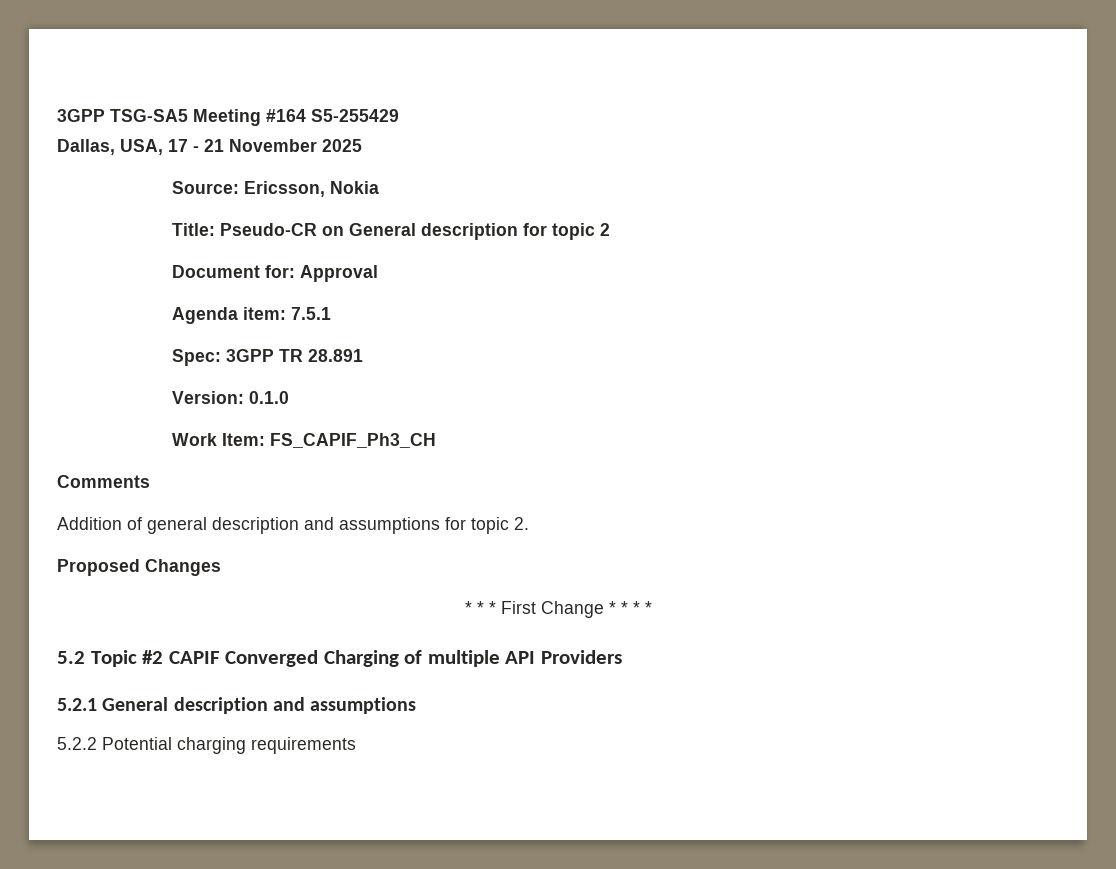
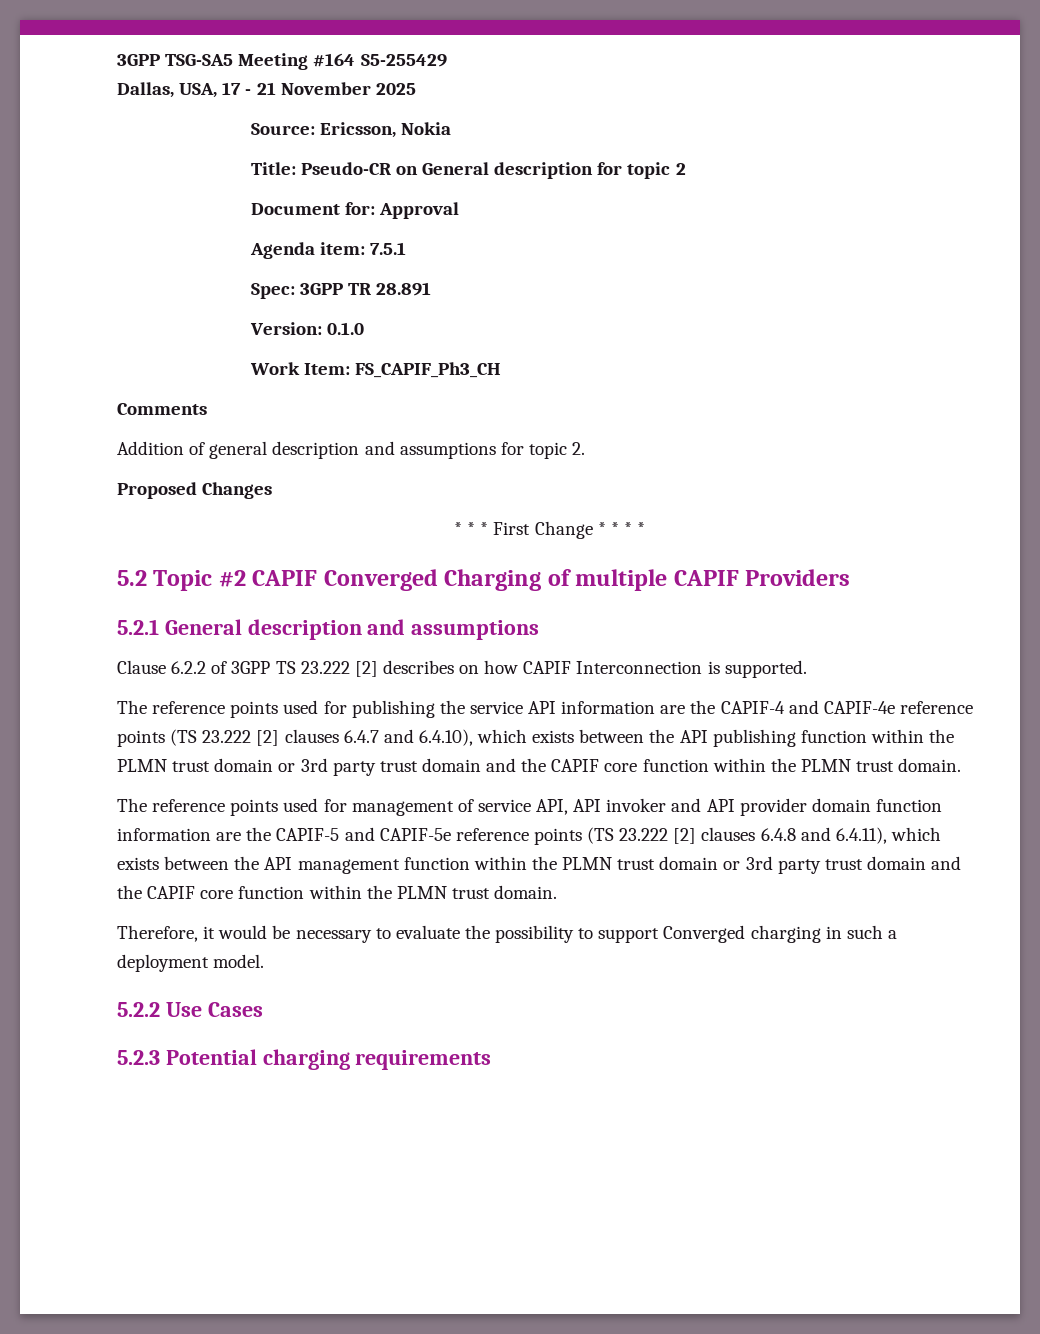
[505,651,536,664] API -> [673,570,739,586] CAPIF
[57,737,97,750] 5.2.2 -> [117,660,807,678] [117,700,973,718] [117,729,955,747] [117,758,962,776] [117,798,942,816] [117,827,941,845] [117,856,962,874] [117,885,558,899] [117,925,897,943] [117,954,265,972] [117,1002,263,1017] [117,1050,160,1065] Clause 6.2.2 of 3GPP TS 23.222 [2] describes on how CAPIF Interconnection is supported. // The reference points used for publishing the service API information are the CAPIF-4 and CAPIF-4e reference points (TS 23.222 [2] clauses 6.4.7 and 6.4.10), which exists between the API publishing function within the PLMN trust domain or 3rd party trust domain and the CAPIF core function within the PLMN trust domain. // The reference points used for management of service API, API invoker and API provider domain function information are the CAPIF-5 and CAPIF-5e reference points (TS 23.222 [2] clauses 6.4.8 and 6.4.11), which exists between the API management function within the PLMN trust domain or 3rd party trust domain and the CAPIF core function within the PLMN trust domain. // Therefore, it would be necessary to evaluate the possibility to support Converged charging in such a deployment model. // 5.2.2 Use Cases // 5.2.3

